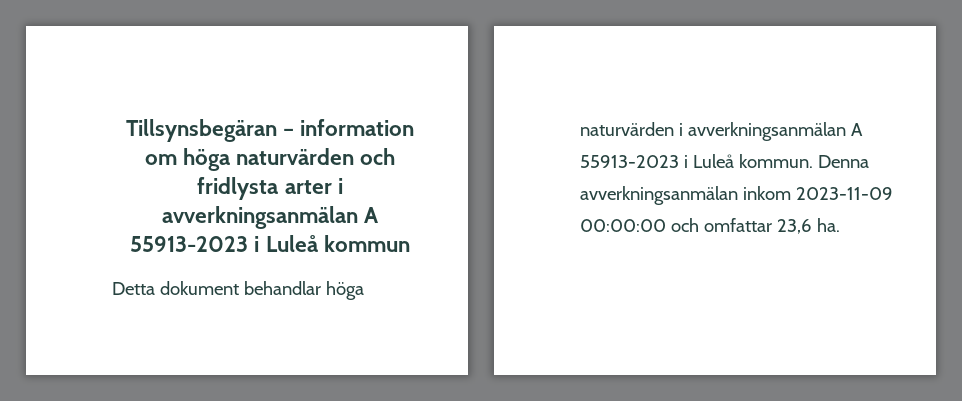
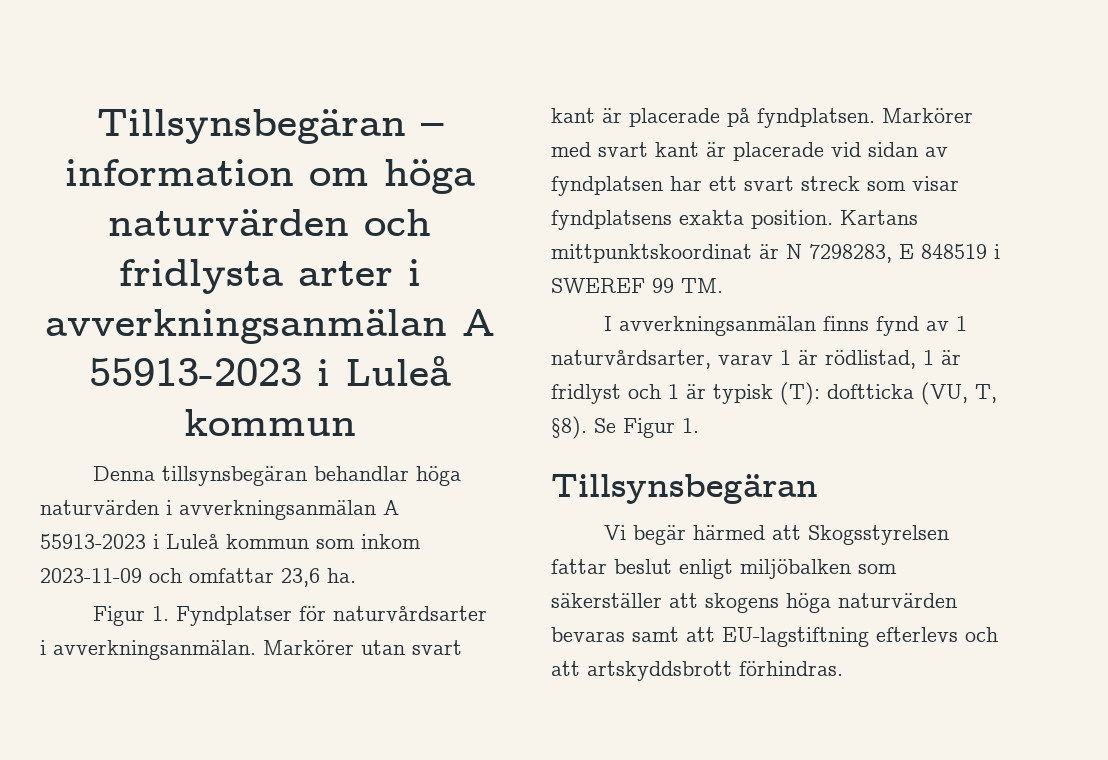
[112,281,239,295] Detta dokument -> [92,466,307,486] Denna tillsynsbegäran
[738,154,869,168] [580,186,738,205] kommun. Denna avverkningsanmälan -> [226,534,355,549] kommun som
[580,219,666,232] 00:00:00 -> (142, 575) none
(840, 225) none -> [92,606,487,626] [40,640,462,660] [551,108,973,128] [551,142,948,161] [551,176,959,196] [551,210,918,230] [551,244,1000,263] [551,278,723,293] [603,316,967,336] [551,350,961,369] [551,382,997,405] [551,416,699,439] [551,474,818,504] [603,525,949,545] [551,559,897,579] [551,593,957,613] [551,627,998,647] [551,661,843,681] // Figur 1. Fyndplatser för naturvårdsarter i avverkningsanmälan. Markörer utan svart kant är placerade på fyndplatsen. Markörer med svart kant är placerade vid sidan av fyndplatsen har ett svart streck som visar fyndplatsens exakta position. Kartans mittpunktskoordinat är N 7298283, E 848519 i SWEREF 99 TM. // I avverkningsanmälan finns fynd av 1 naturvårdsarter, varav 1 är rödlistad, 1 är fridlyst och 1 är typisk (T): doftticka (VU, T, §8). Se Figur 1. // Tillsynsbegäran // Vi begär härmed att Skogsstyrelsen fattar beslut enligt miljöbalken som säkerställer att skogens höga naturvärden bevaras samt att EU-lagstiftning efterlevs och att artskyddsbrott förhindras.

